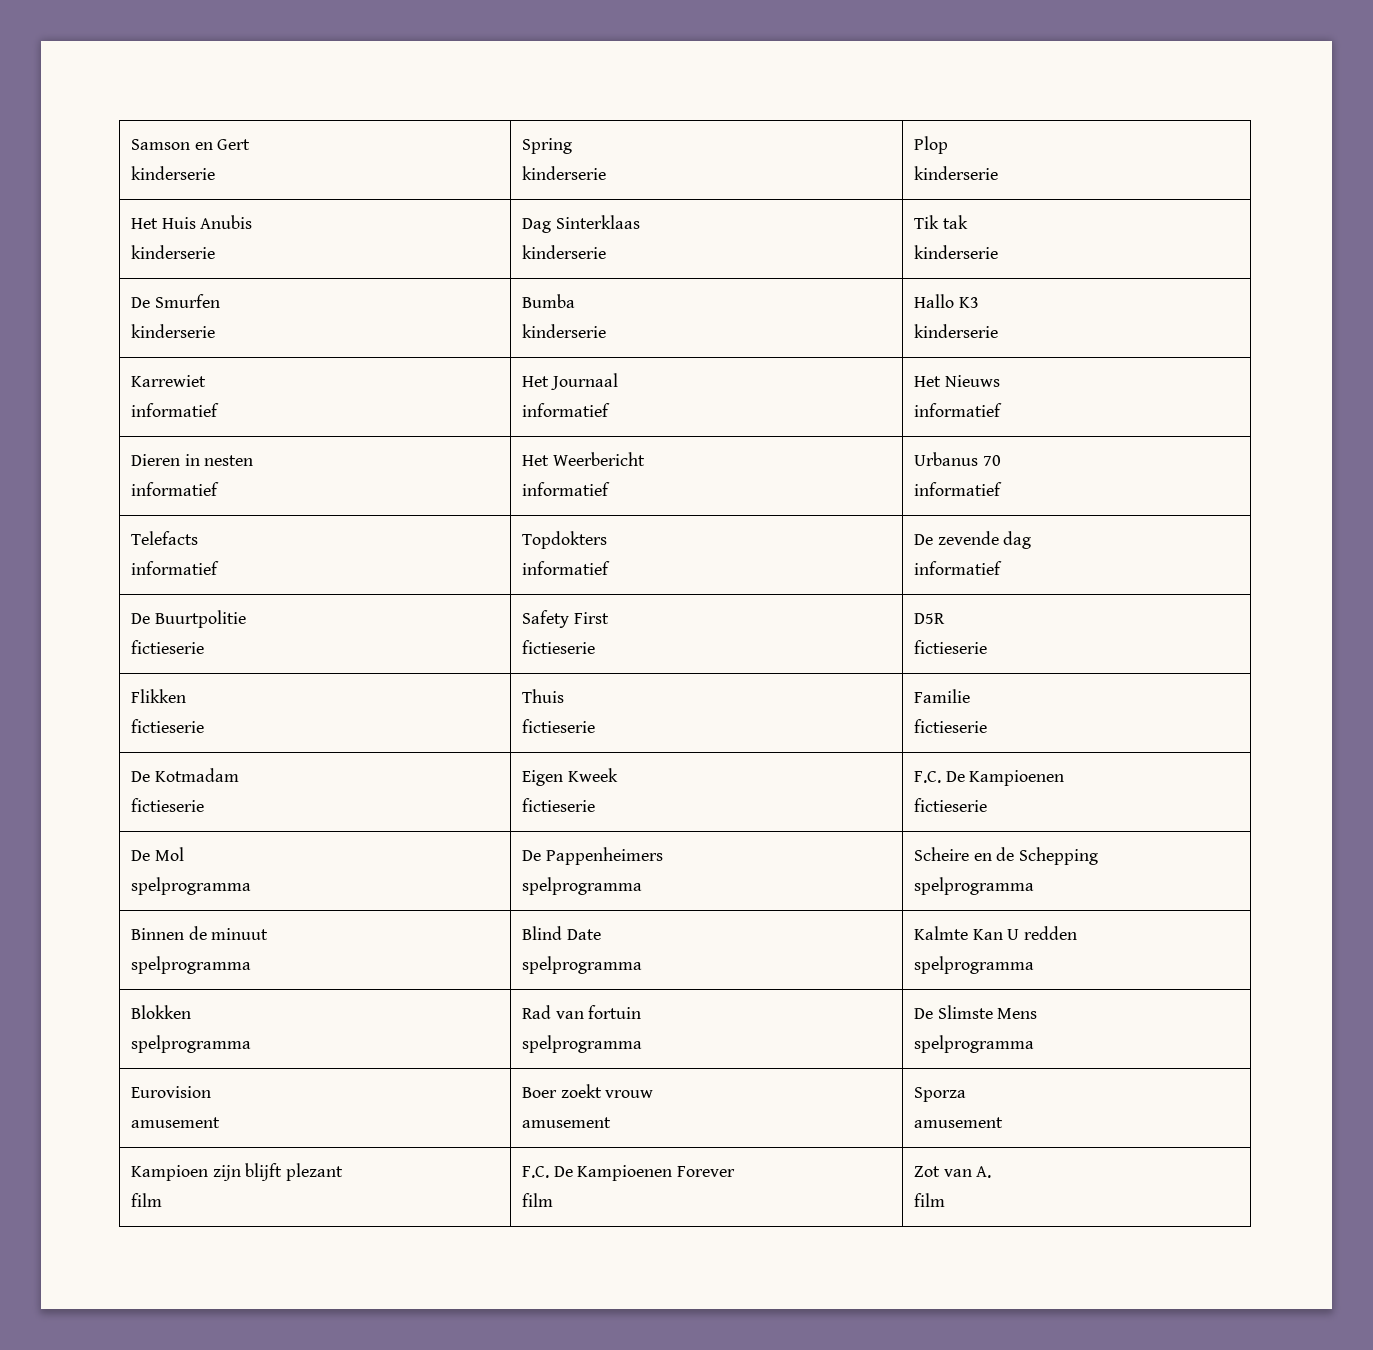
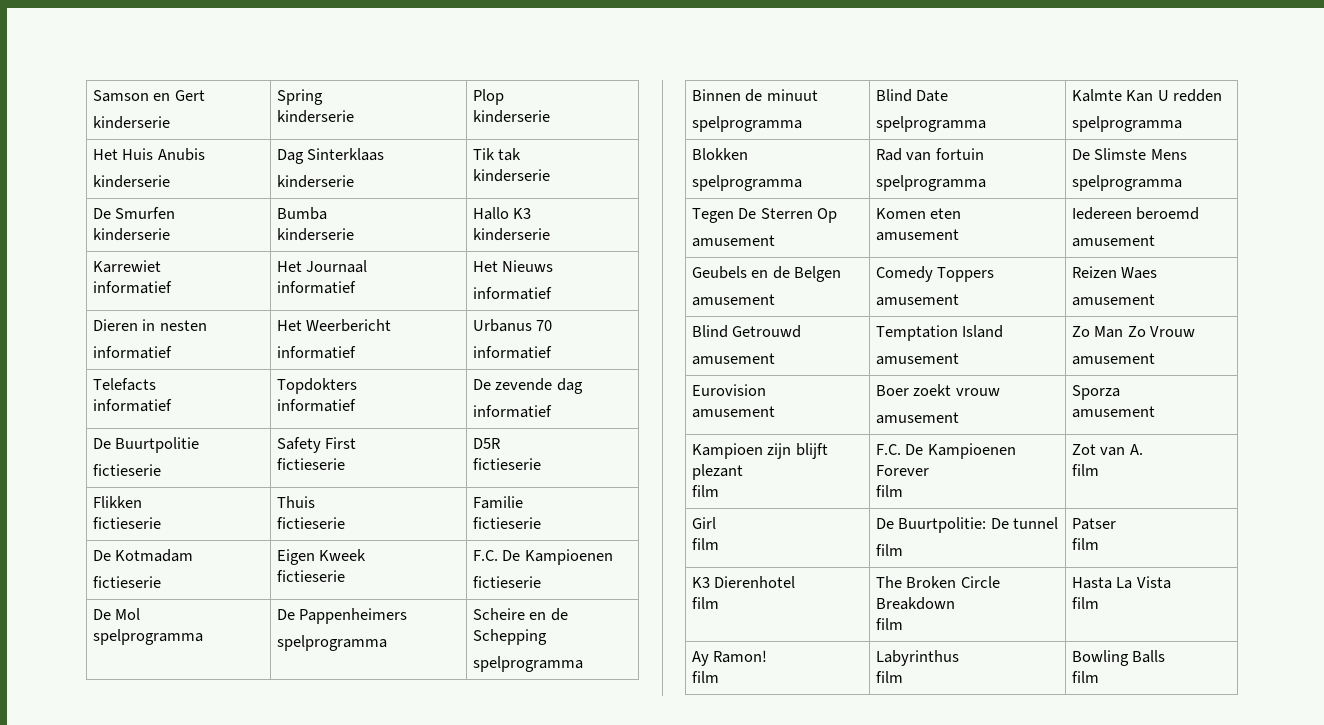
(1034, 1044) none -> [691,208,838,223] [691,235,775,247] [875,208,962,219] [875,229,959,241] [1071,207,1200,220] [1071,235,1155,247] [691,266,842,282] [691,294,775,306] [875,266,995,282] [875,294,959,306] [1071,266,1158,279] [1071,294,1155,306] [691,325,802,338] [691,353,775,365] [875,325,1004,341] [875,353,959,365] [1071,326,1196,338] [1071,353,1155,365] // Tegen De Sterren Op // amusement | Komen eten // amusement | Iedereen beroemd // amusement // Geubels en de Belgen // amusement | Comedy Toppers // amusement | Reizen Waes // amusement // Blind Getrouwd // amusement | Temptation Island // amusement | Zo Man Zo Vrouw // amusement
(945, 1200) none -> [691,517,716,529] [691,538,719,550] [875,517,1059,533] [875,544,903,556] [1071,518,1116,530] [1071,538,1099,550] [691,576,796,588] [691,597,719,609] [875,576,1000,588] [875,597,955,610] [875,618,903,630] [1071,576,1171,589] [1071,597,1099,609] [691,650,768,666] [691,671,719,683] [875,650,959,666] [875,671,903,683] [1071,650,1166,666] [1071,671,1099,683] // Girl // film | De Buurtpolitie: De tunnel // film | Patser // film // K3 Dierenhotel // film | The Broken Circle Breakdown // film | Hasta La Vista // film // Ay Ramon! // film | Labyrinthus // film | Bowling Balls // film

